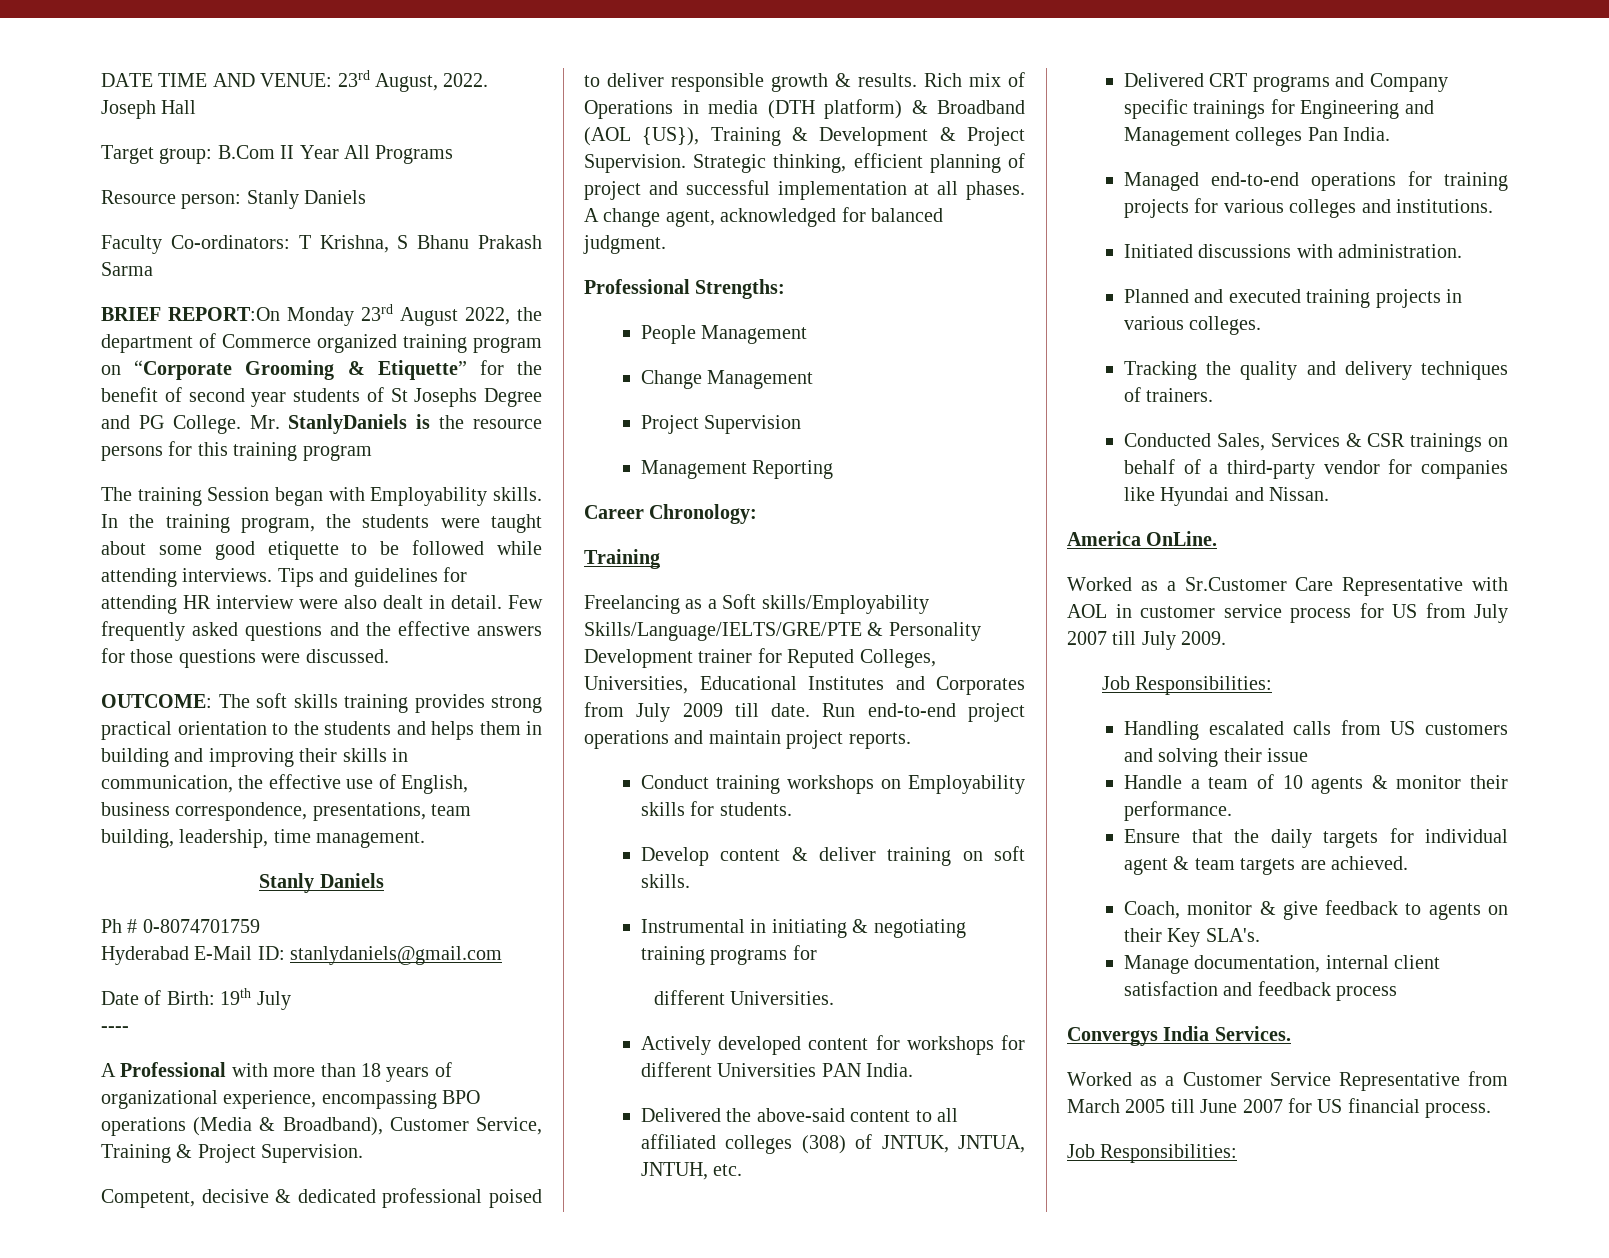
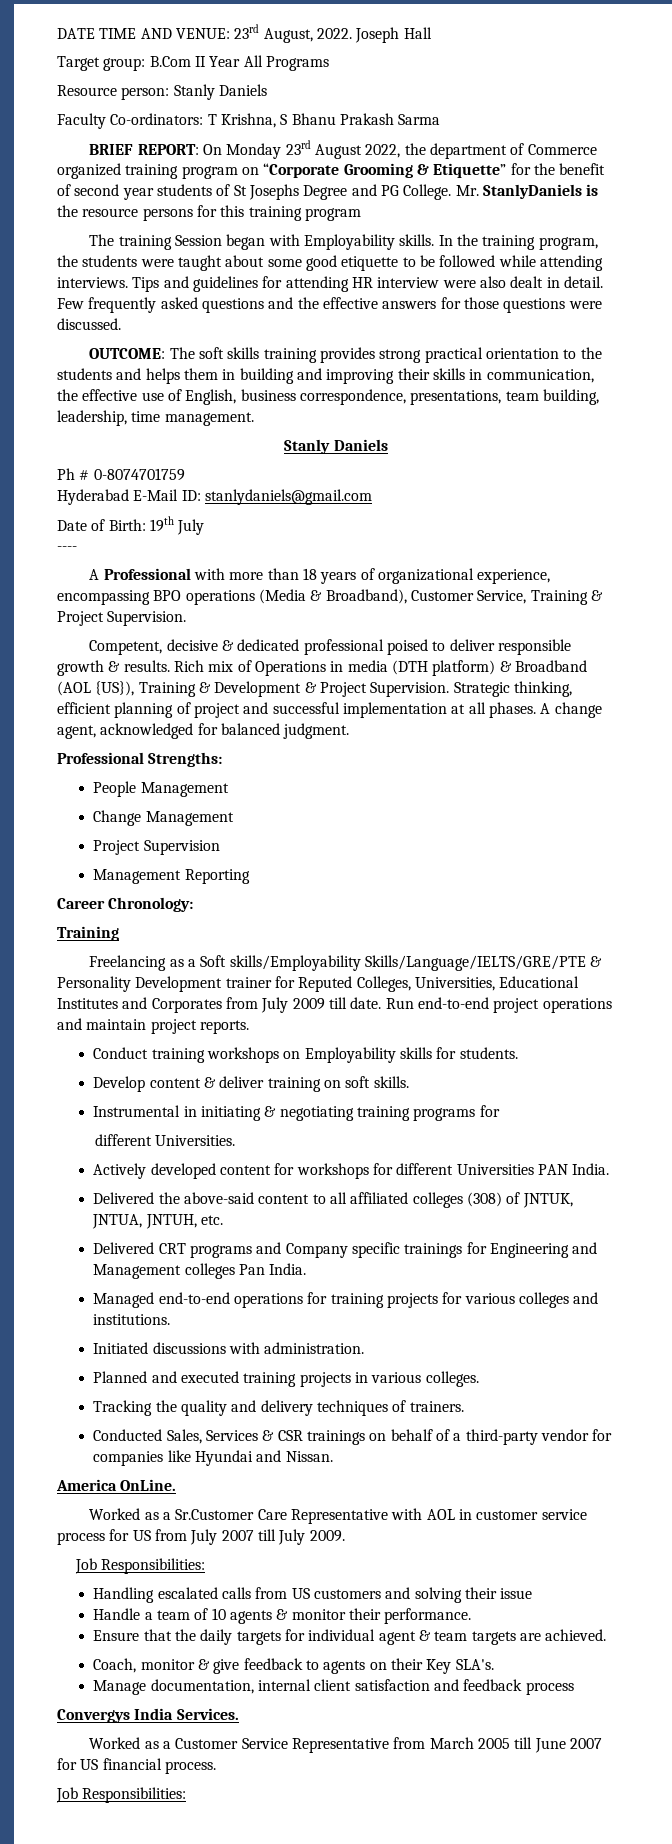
[168,307,280,321] REPORT:On -> [137,144,222,155] REPORT: On

